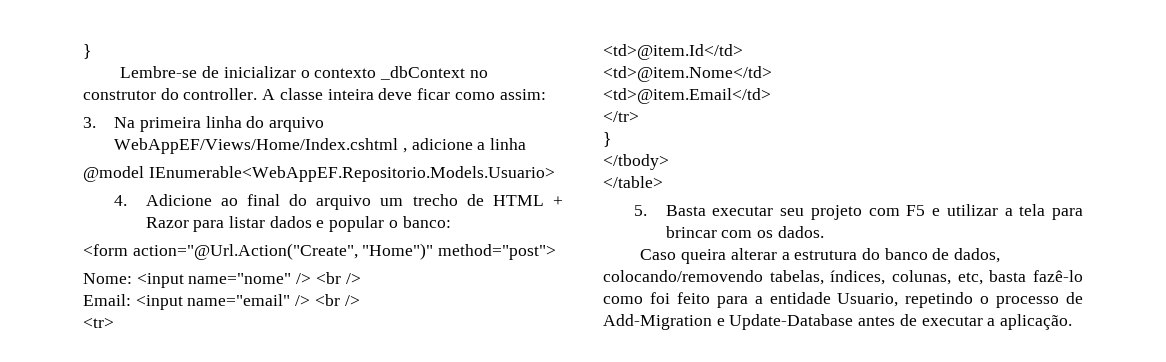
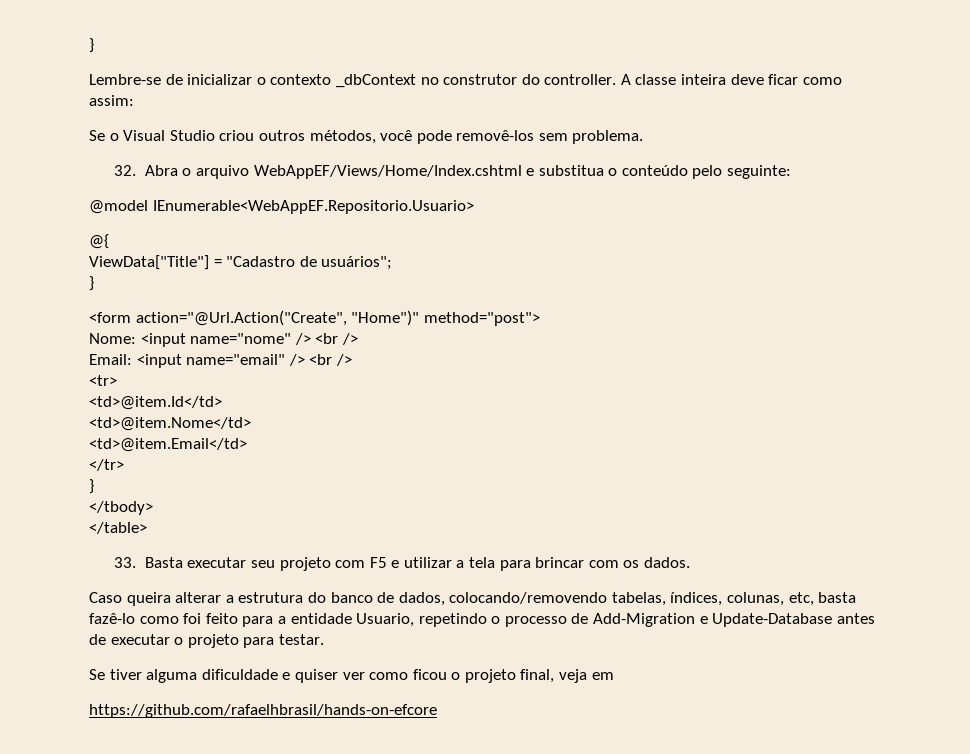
[83,116,325,132] [114,138,527,154] [83,166,555,182] [114,194,564,210] [145,216,451,232] 3. Na primeira linha do arquivo WebAppEF/Views/Home/Index.cshtml , adicione a linha // @model IEnumerable<WebAppEF.Repositorio.Models.Usuario> // 4. Adicione ao final do arquivo um trecho de HTML + Razor para listar dados e popular o banco: -> [89,130,644,144] [114,165,792,179] [89,200,474,214] [89,234,109,249] [89,255,393,270] [89,276,94,291] Se o Visual Studio criou outros métodos, você pode removê-los sem problema. // 32. Abra o arquivo WebAppEF/Views/Home/Index.cshtml e substitua o conteúdo pelo seguinte: // @model IEnumerable<WebAppEF.Repositorio.Usuario> // @{ // ViewData["Title"] = "Cadastro de usuários"; // }
[634,205,648,216] 5. -> [114,557,137,568] 33.
[987,314,1073,330] a aplicação. -> [174,634,324,648] [89,669,614,683] [89,704,437,718] o projeto para testar. // Se tiver alguma dificuldade e quiser ver como ficou o projeto final, veja em // https://github.com/rafaelhbrasil/hands-on-efcore

